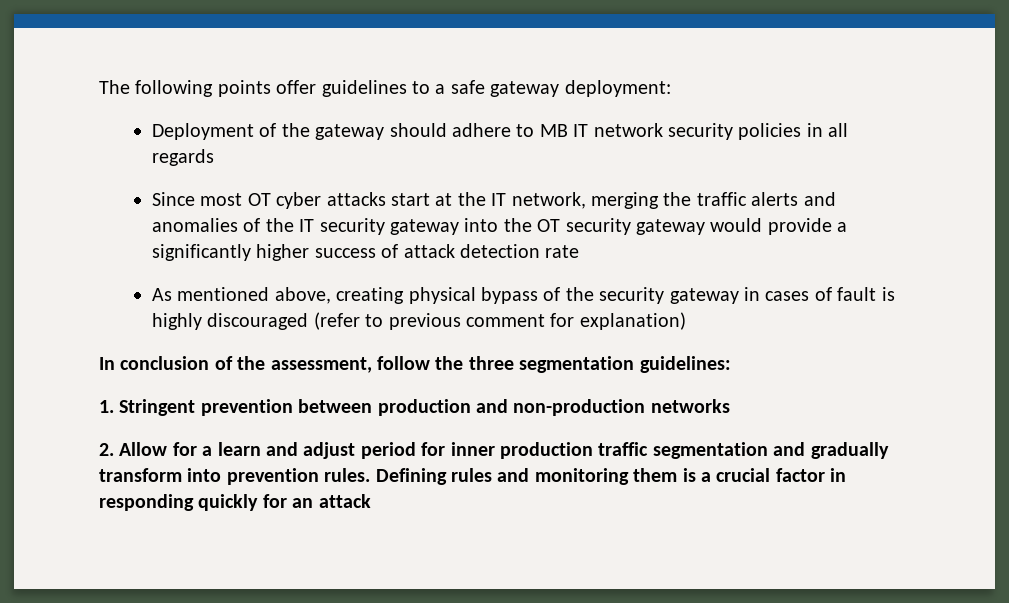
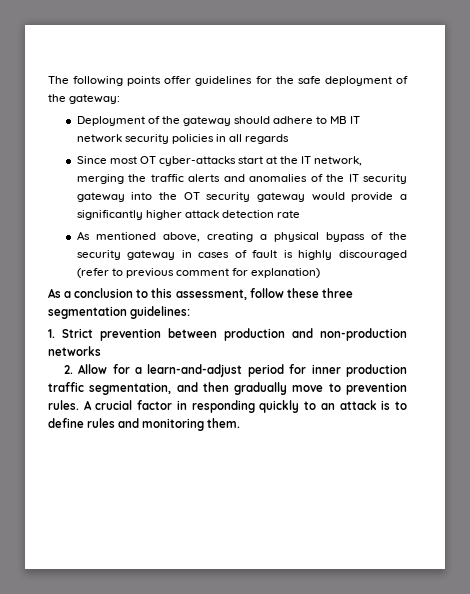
[412,80,671,97] to a safe gateway deployment: -> [255,76,408,86] [48,94,121,104] for the safe deployment of the gateway:
[276,192,386,209] cyber attacks -> [158,156,236,166] cyber-attacks
[314,244,399,258] success of -> (182, 215) none
(405, 295) none -> [259,234,267,240] a
[99,356,266,370] In conclusion of the -> [48,288,173,298] As a conclusion to this
[435,356,464,370] the -> [286,288,319,298] these
[119,399,196,416] Stringent -> [62,328,93,338] Strict
[217,442,356,459] learn and adjust -> [147,364,243,377] learn-and-adjust
[652,442,889,459] [99,468,711,485] segmentation and gradually transform into prevention rules. Defining rules and monitoring them is a -> [89,382,407,395] [48,400,92,410] segmentation, and then gradually move to prevention rules. A
[262,494,287,508] for -> [304,401,317,410] to
(371, 501) none -> [381,400,408,410] [48,418,241,431] is to define rules and monitoring them.

